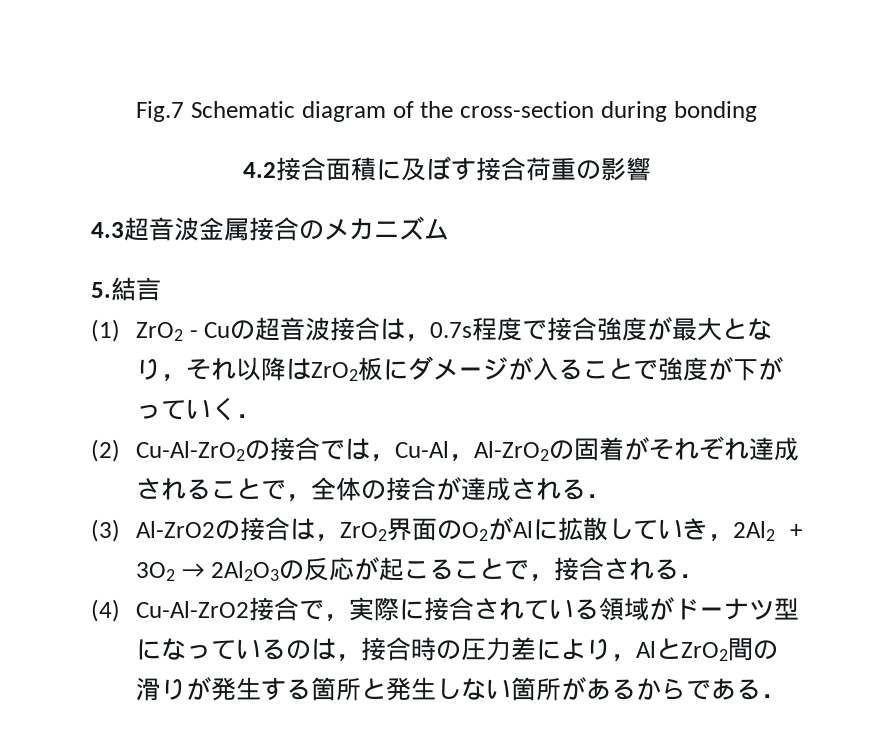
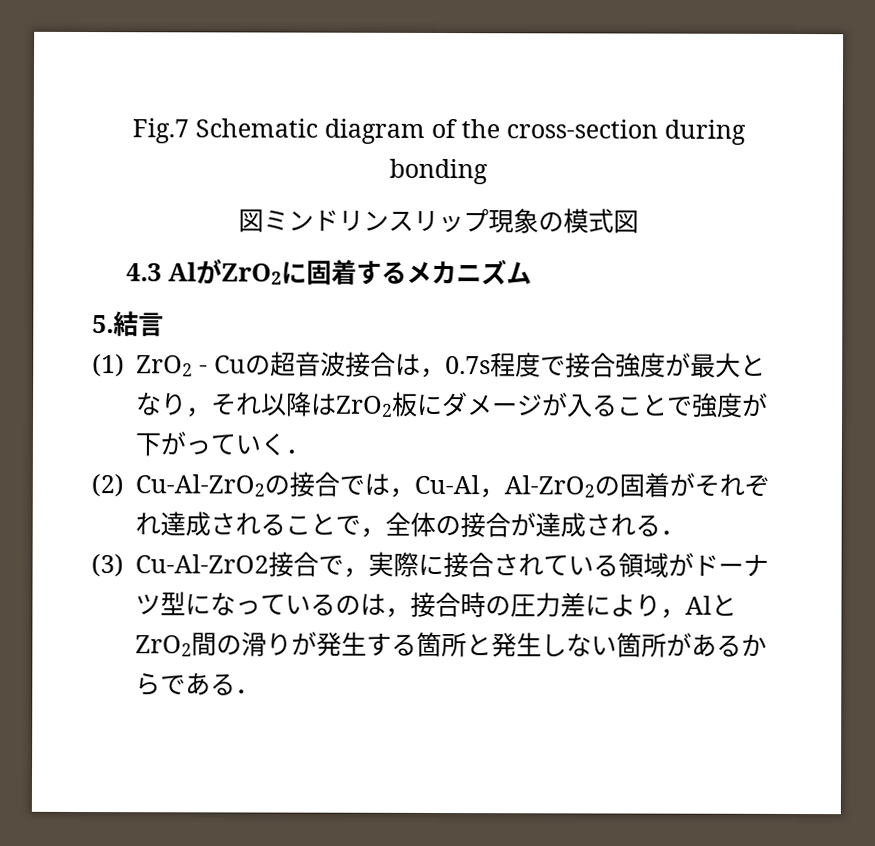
[242,156,651,181] [91,217,324,241] 4.2接合面積に及ぼす接合荷重の影響 // 4.3超音波金属接合の -> [237,208,639,234] [125,258,407,285] 図ミンドリンスリップ現象の模式図 // 4.3 AlがZrO2に固着する
[135,517,802,542] [135,557,705,582] [91,599,120,622] Al-ZrO2の接合は，ZrO2界面のO2がAlに拡散していき，2Al2 + 3O2 → 2Al2O3の反応が起こることで，接合される． // (4) -> (124, 566) none

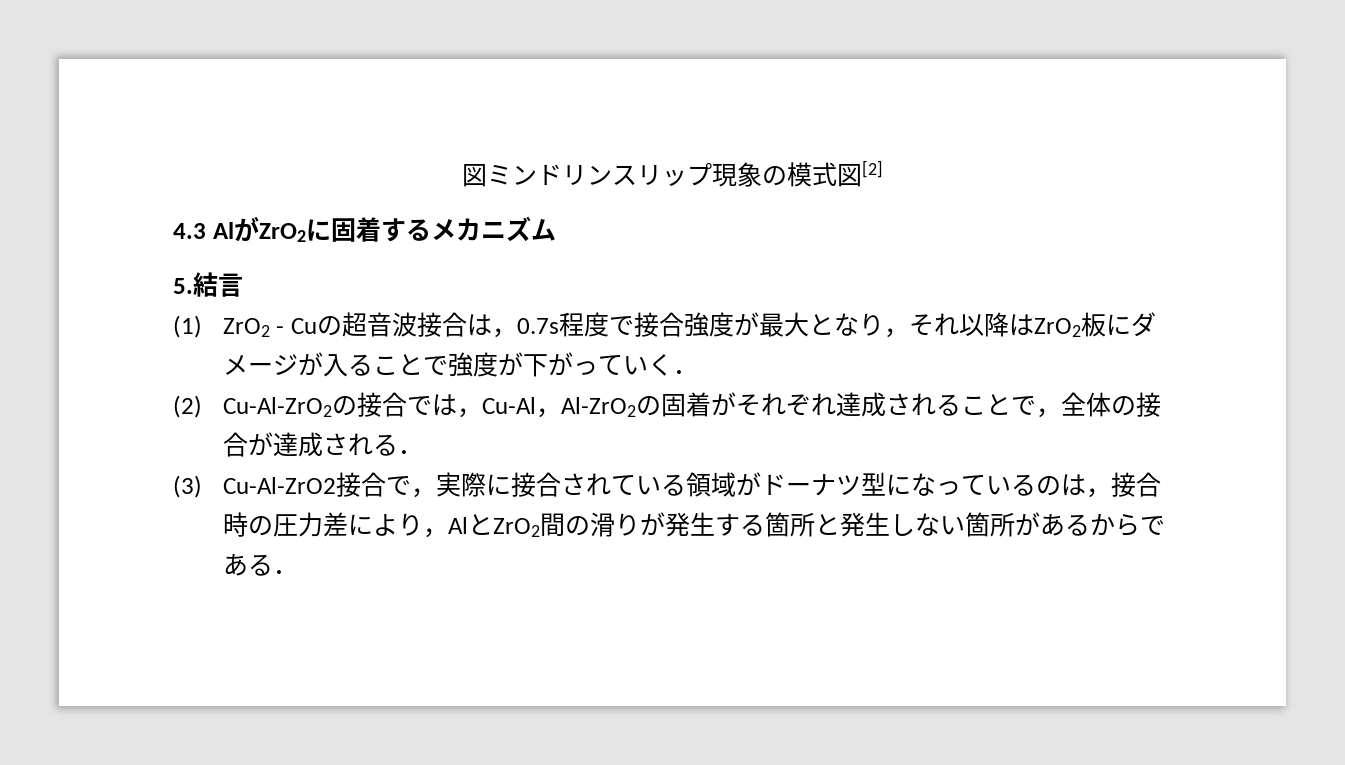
[131,118,746,145] [389,158,488,185] Fig.7 Schematic diagram of the cross-section during bonding // -> (462, 175) none
(639, 222) none -> [862,160,883,178] [2]

